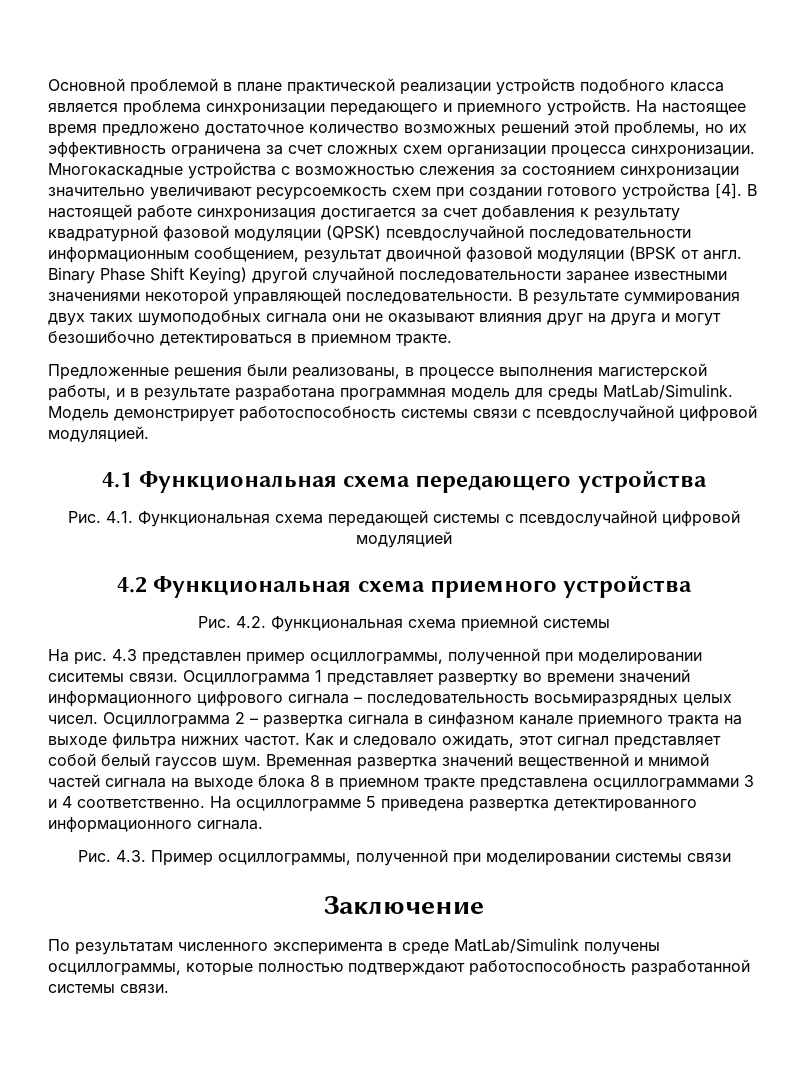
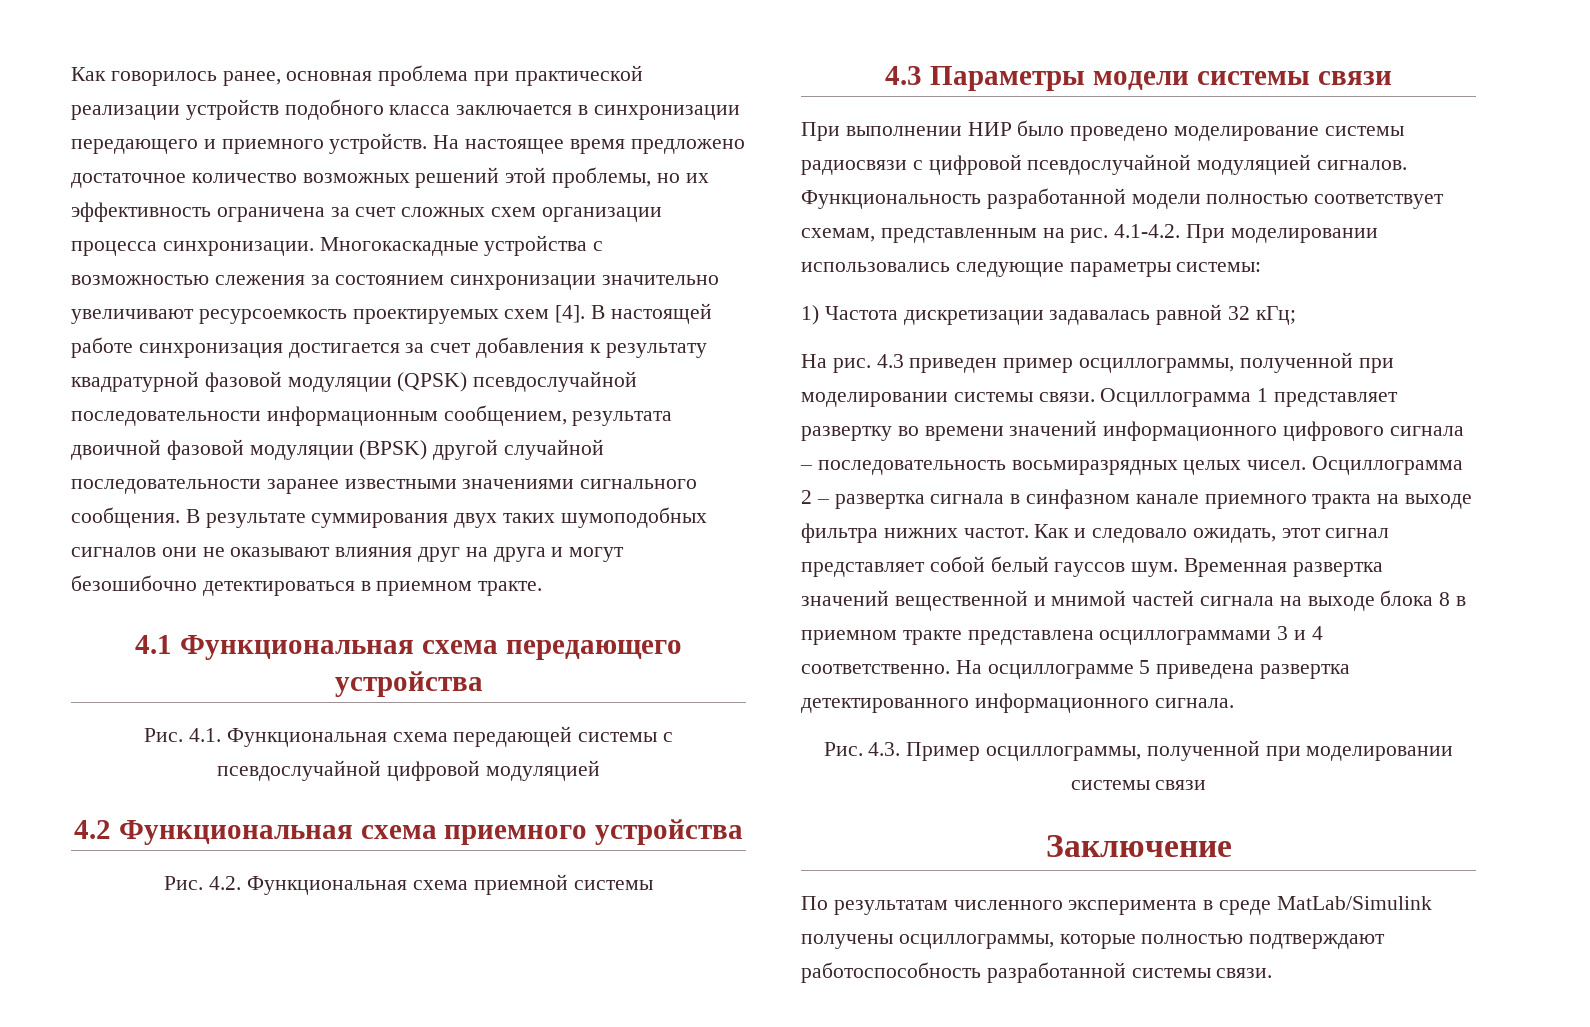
[48,78,282,95] Основной проблемой в плане -> [71,65,510,86] Как говорилось ранее, основная проблема при
[48,100,201,116] является проблема -> [456,105,589,115] заключается в
[392,183,710,200] схем при создании готового устройства -> [352,309,550,324] проектируемых схем
[304,250,382,263] результат -> [572,411,673,426] результата
[629,246,742,261] [48,267,247,284] (BPSK от англ. Binary Phase Shift Keying) -> [359,440,428,460] (BPSK)
[145,288,513,305] некоторой управляющей последовательности. -> [580,479,698,489] [71,507,180,528] сигнального сообщения.
[266,313,327,323] сигнала -> [71,547,156,557] сигналов
[48,363,707,380] [48,384,733,401] [48,405,757,422] [48,426,149,443] // Предложенные решения были реализованы, в процессе выполнения магистерской работы, и в результате разработана программная модель для среды MatLab/Simulink. Модель демонстрирует работоспособность системы связи с псевдослучайной цифровой модуляцией. -> (543, 588) none
(610, 623) none -> [885,66,1392,91] [801,120,1404,141] [801,154,1408,175] [801,188,1445,209] [801,224,1378,243] [801,262,1262,277] [801,304,1296,325] // 4.3 Параметры модели системы связи // При выполнении НИР было проведено моделирование системы радиосвязи с цифровой псевдослучайной модуляцией сигналов. Функциональность разработанной модели полностью соответствует схемам, представленным на рис. 4.1-4.2. При моделировании использовались следующие параметры системы: // 1) Частота дискретизации задавалась равной 32 кГц;
[142,652,241,665] представлен -> [909,358,998,373] приведен
[48,673,124,682] сиситемы -> [953,392,1033,402] системы

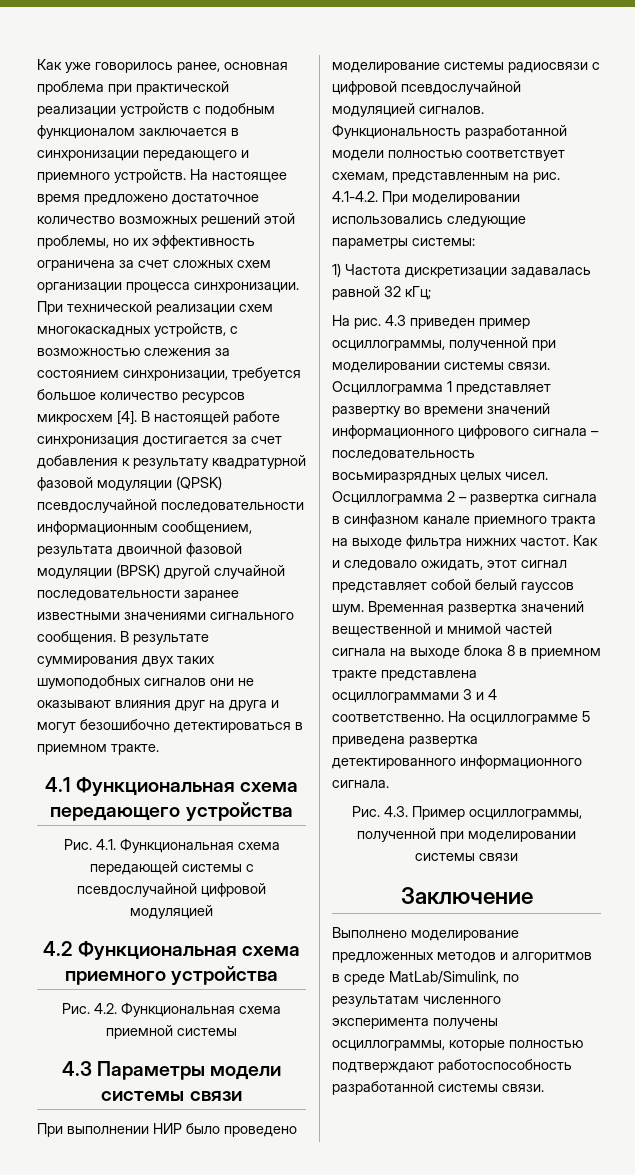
[71,67,106,81] Как -> [37,59,91,73] Как уже
[284,99,451,120] подобного класса -> [193,103,275,117] [37,125,135,139] с подобным функционалом
[319,235,588,256] Многокаскадные устройства -> [37,301,273,315] [37,323,226,337] При технической реализации схем многокаскадных устройств,
[450,275,720,290] [71,309,550,324] синхронизации значительно увеличивают ресурсоемкость проектируемых схем -> [123,367,301,381] [37,389,245,403] [37,414,113,425] синхронизации, требуется большое количество ресурсов микросхем
[801,896,1432,915] По результатам численного эксперимента в среде MatLab/Simulink -> [332,927,519,941] [332,952,592,963] [332,971,519,985] [332,996,501,1007] [332,1018,429,1029] Выполнено моделирование предложенных методов и алгоритмов в среде MatLab/Simulink, по результатам численного эксперимента

